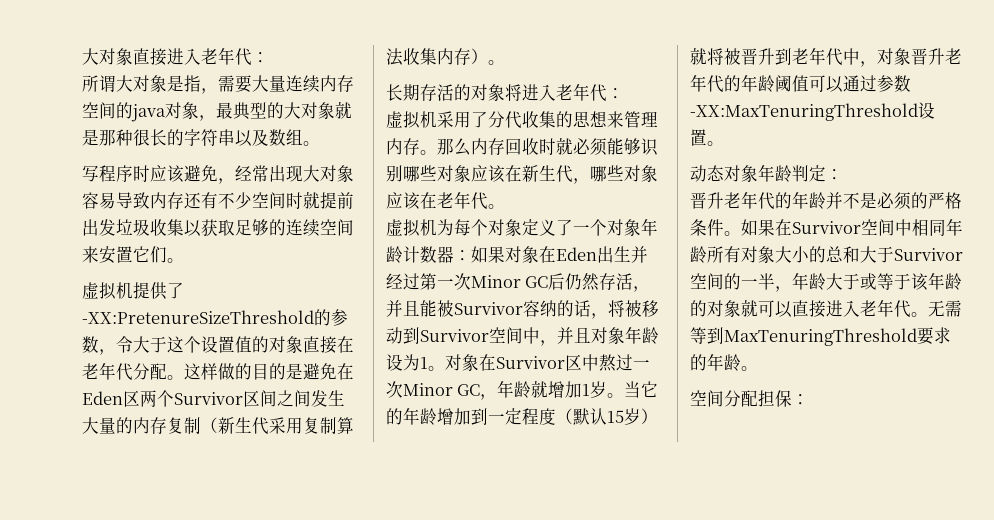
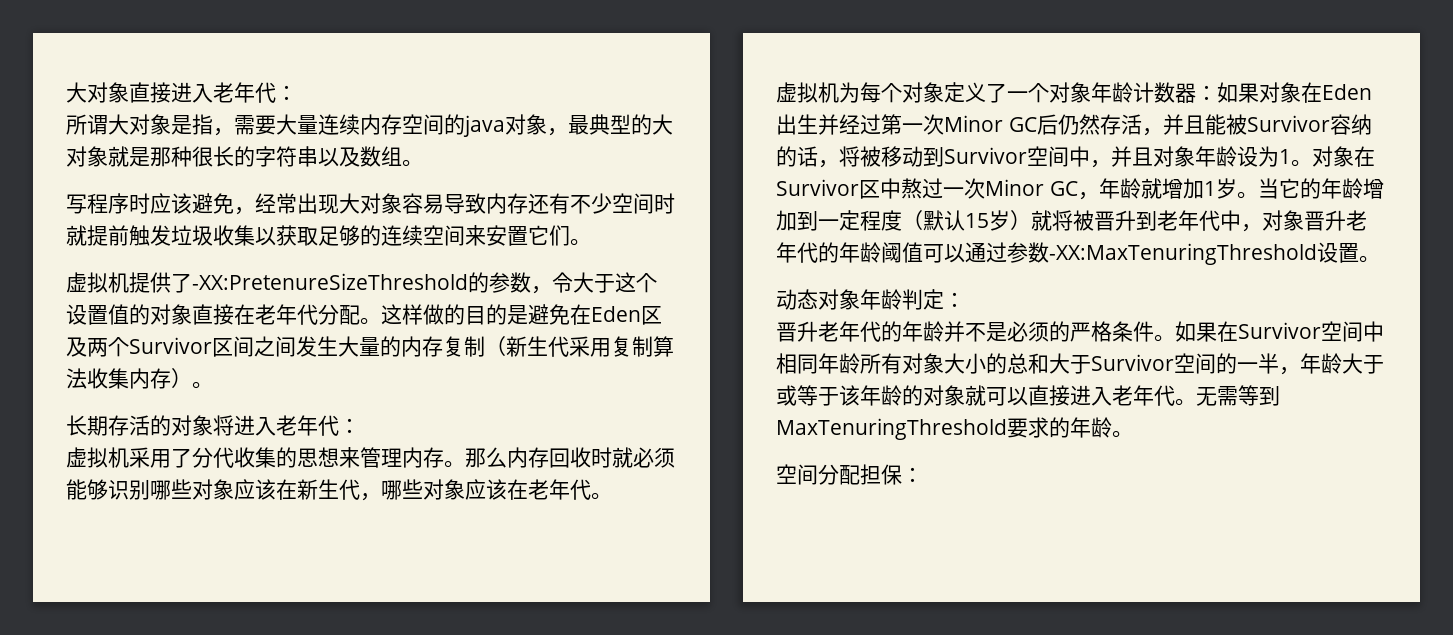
[82,219,99,236] 出 -> [129,225,150,246] 触
(140, 398) none -> [66,337,87,357] 及

